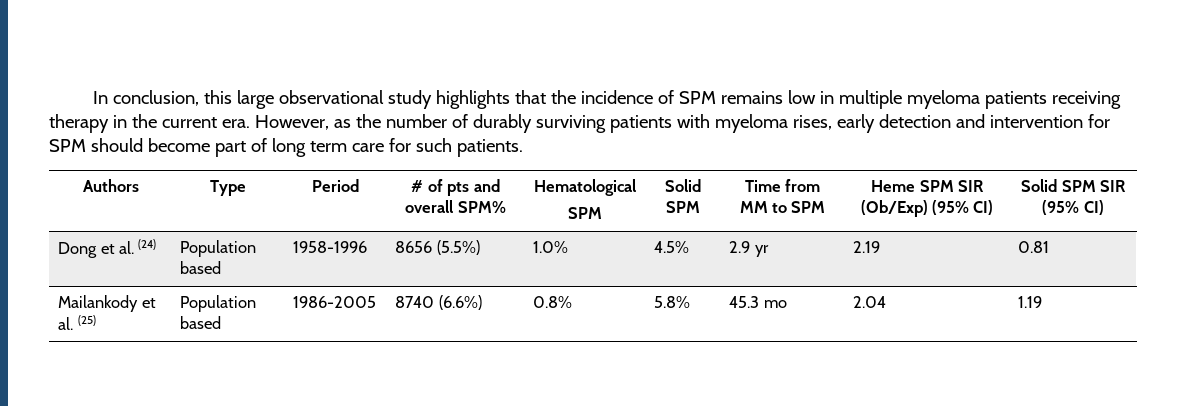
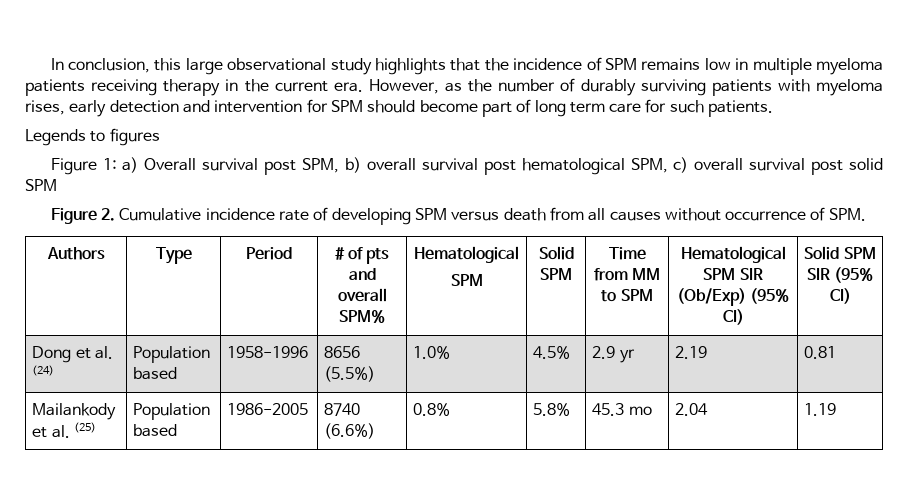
(523, 148) none -> [25,128,160,146] [50,157,884,175] [25,179,57,191] [50,207,866,225] // Legends to figures // Figure 1: a) Overall survival post SPM, b) overall survival post hematological SPM, c) overall survival post solid SPM // Figure 2. Cumulative incidence rate of developing SPM versus death from all causes without occurrence of SPM.
[871,180,916,192] Heme -> [680,246,786,263] Hematological

